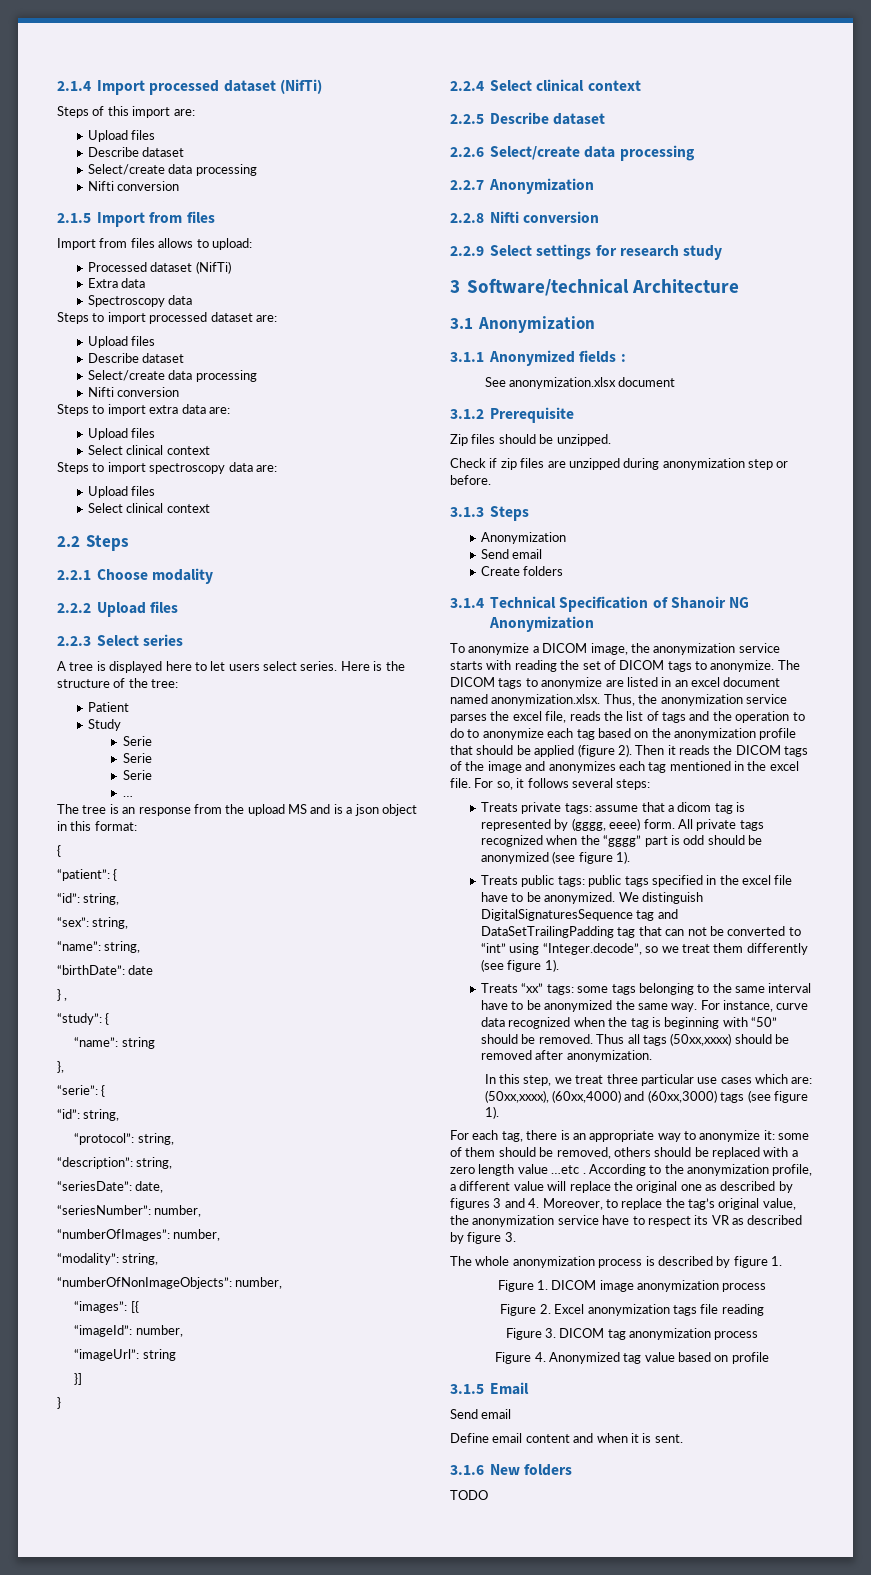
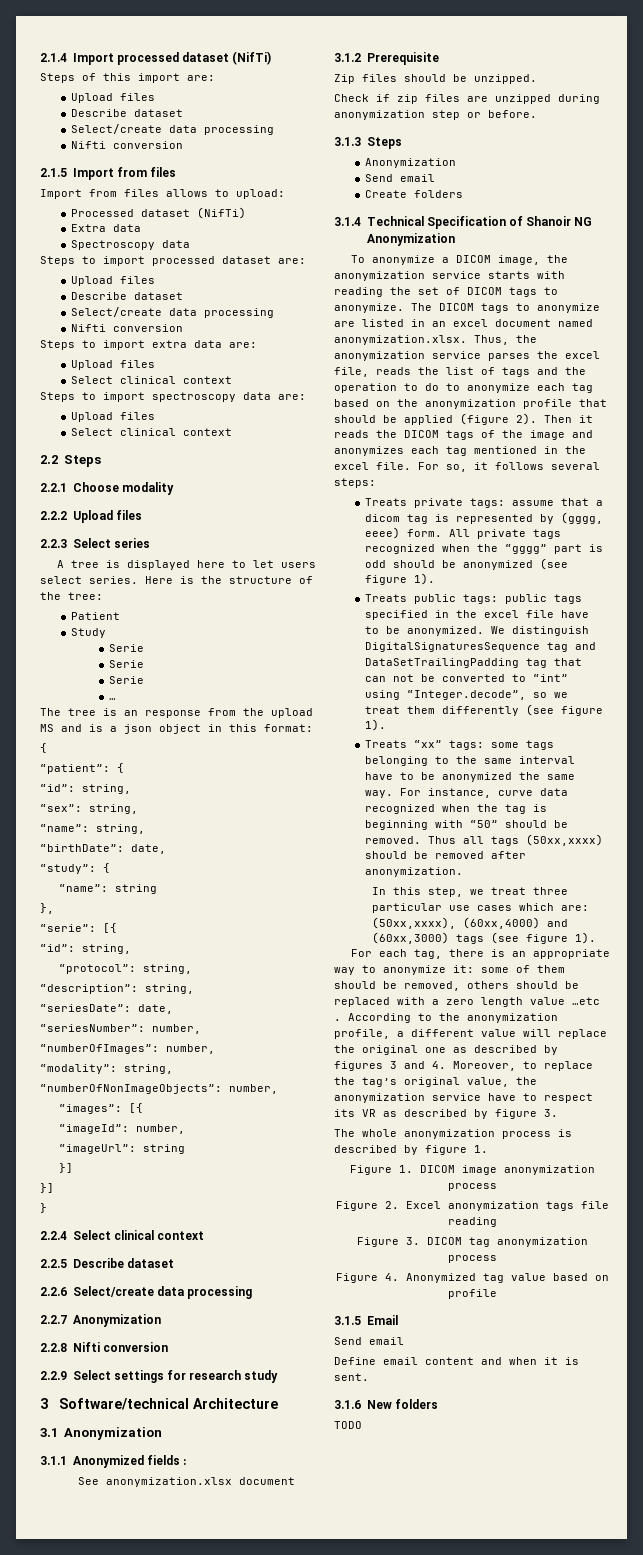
[128,965,154,975] [57,989,68,1001] date // } , -> [131,844,166,854] date,
[101,1085,106,1097] { -> [103,923,117,933] [{
(83, 1379) none -> [40,1183,54,1193] // }]

